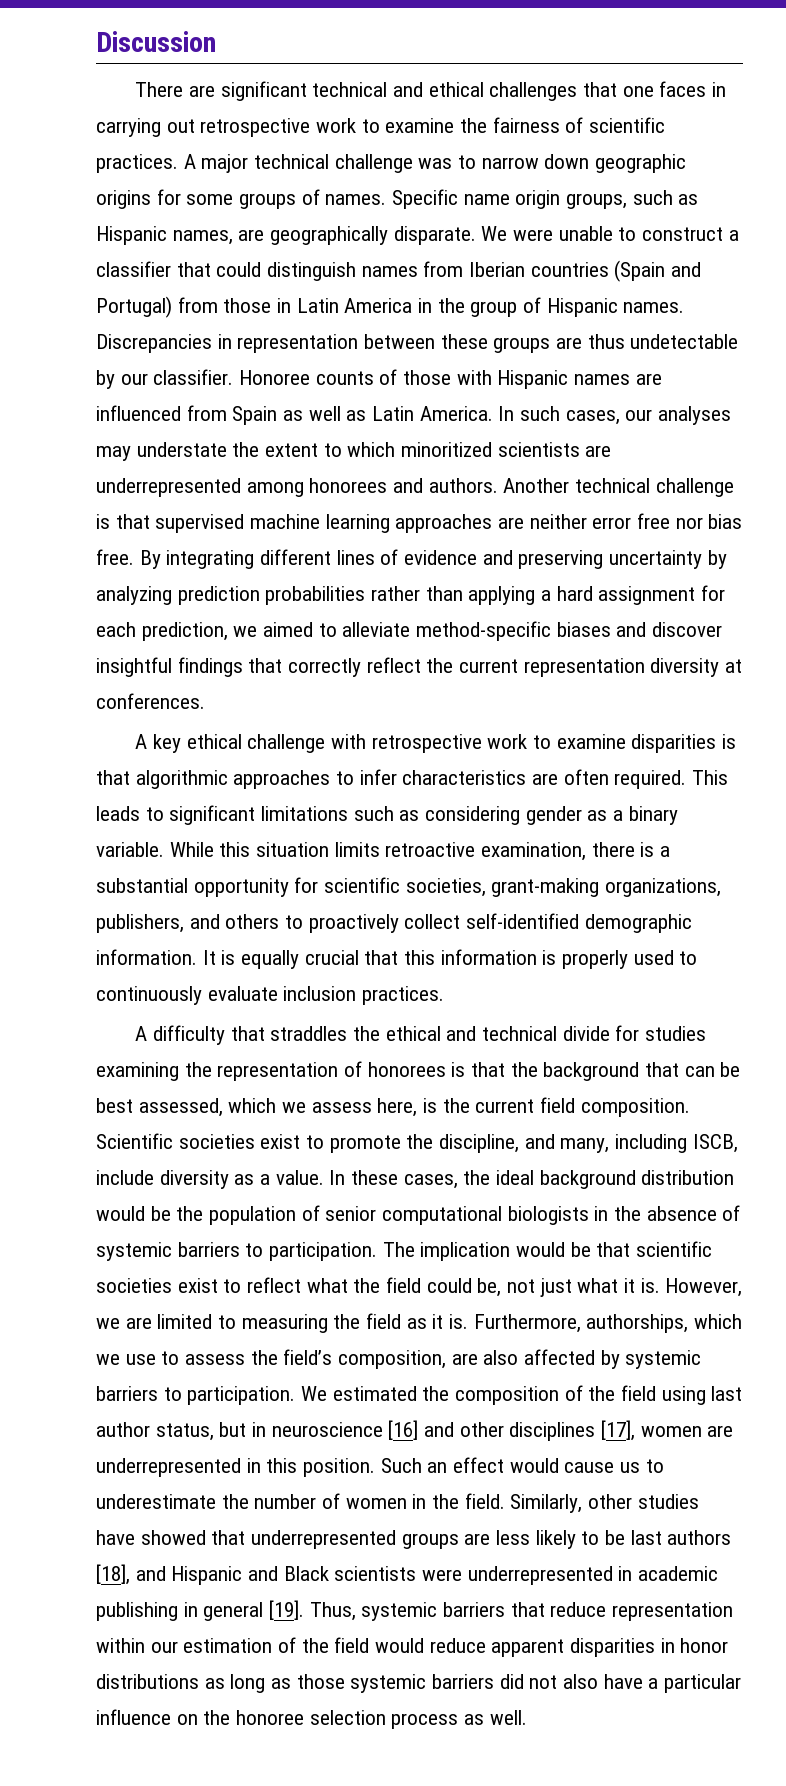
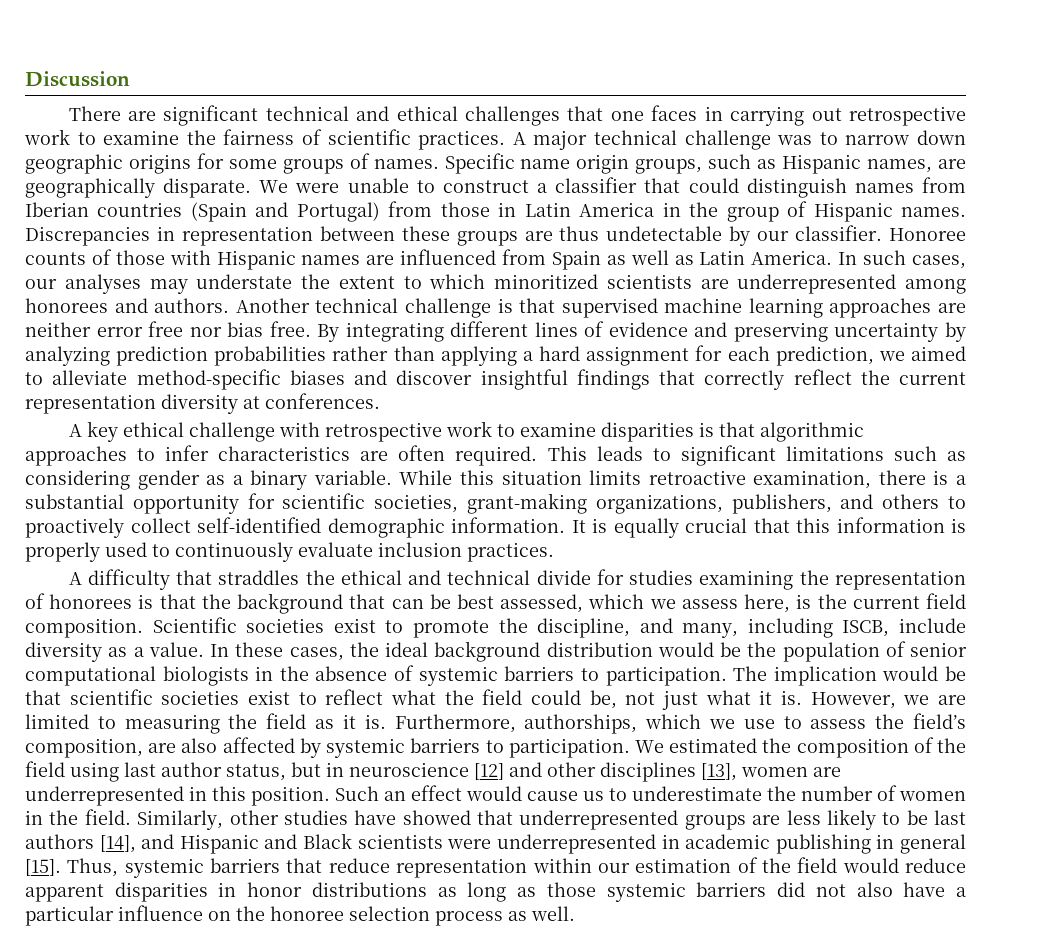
[388,1420,419,1440] [16] -> [474,763,504,780] [12]
[601,1420,636,1441] [17], -> [701,763,737,781] [13],
[96,1564,130,1585] [18], -> [99,835,136,853] [14],
[269,1600,305,1620] [19]. -> [25,859,61,876] [15].

